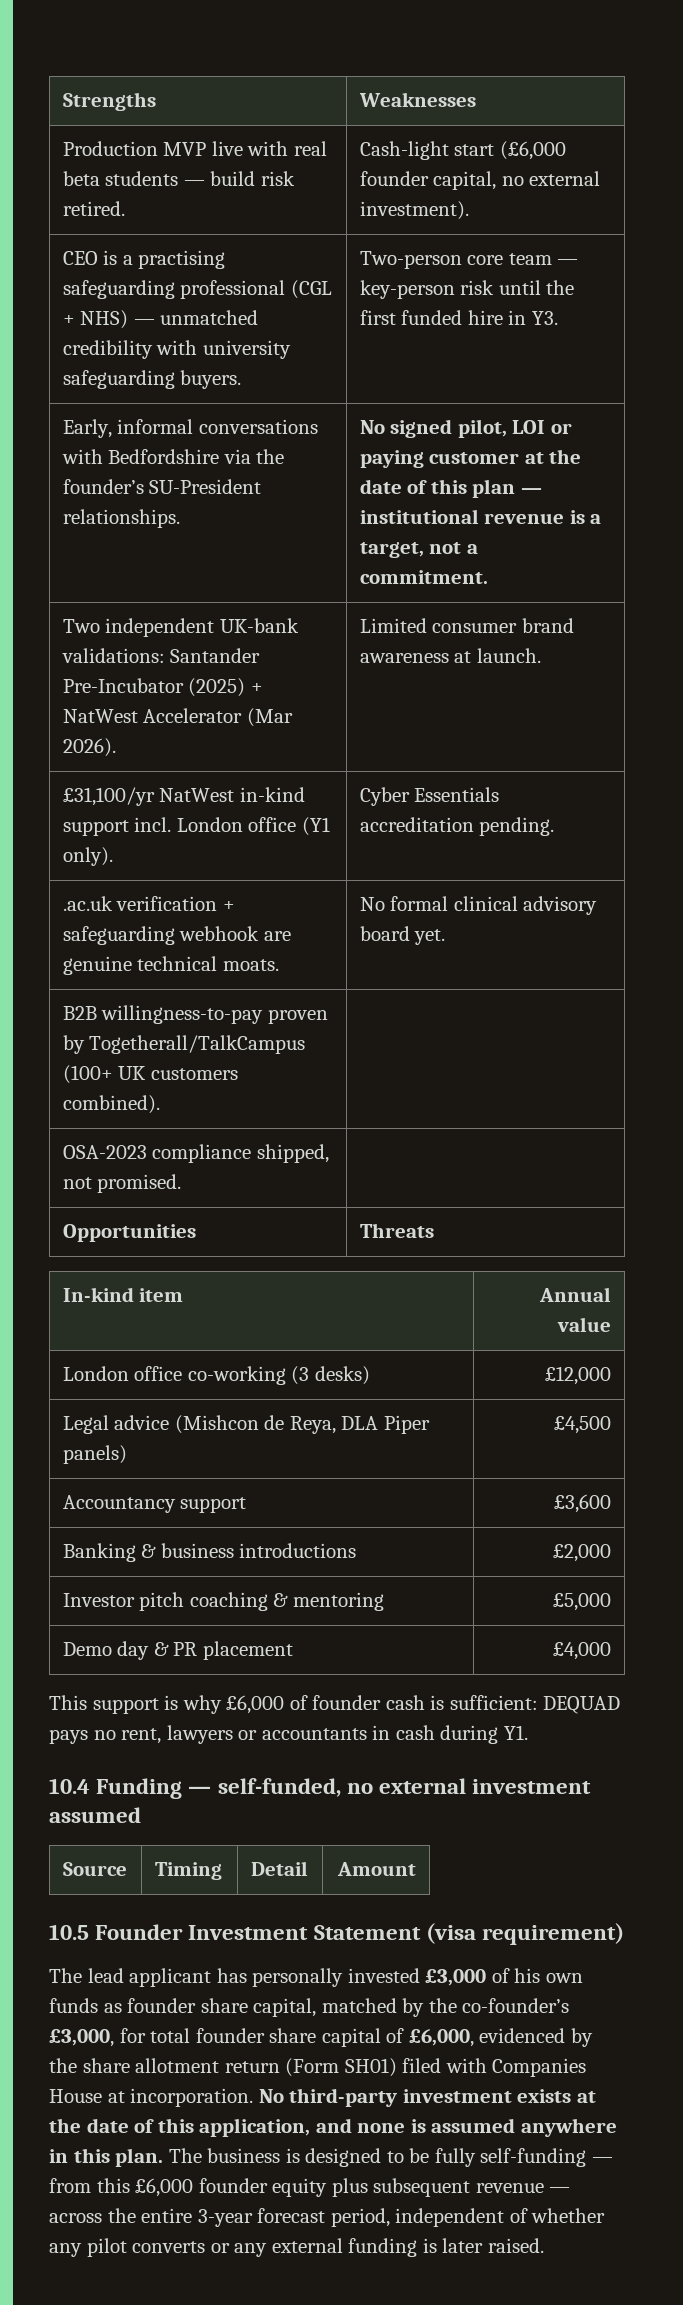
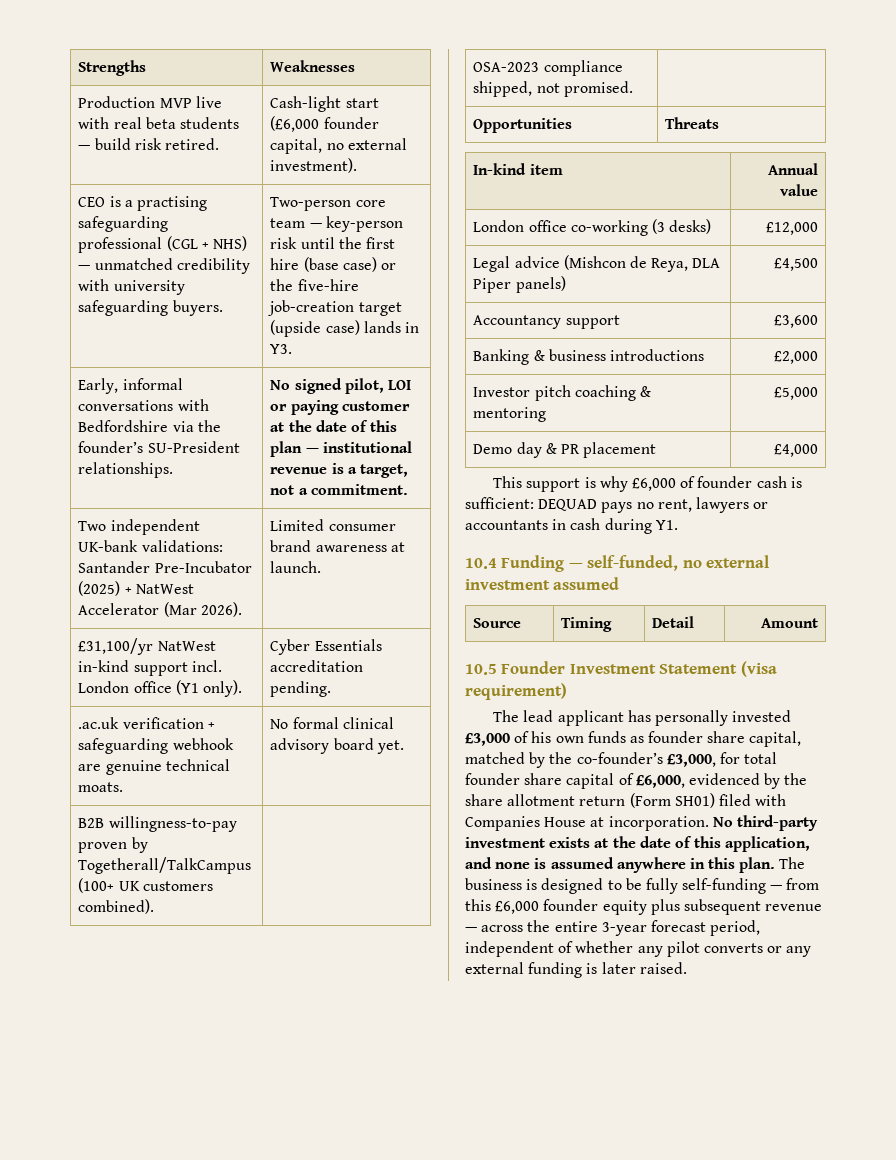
[401,310,503,325] funded hire -> [270,257,396,272] [270,279,359,291] [268,300,402,316] [270,320,401,337] hire (base case) or the five-hire job-creation target (upside case) lands

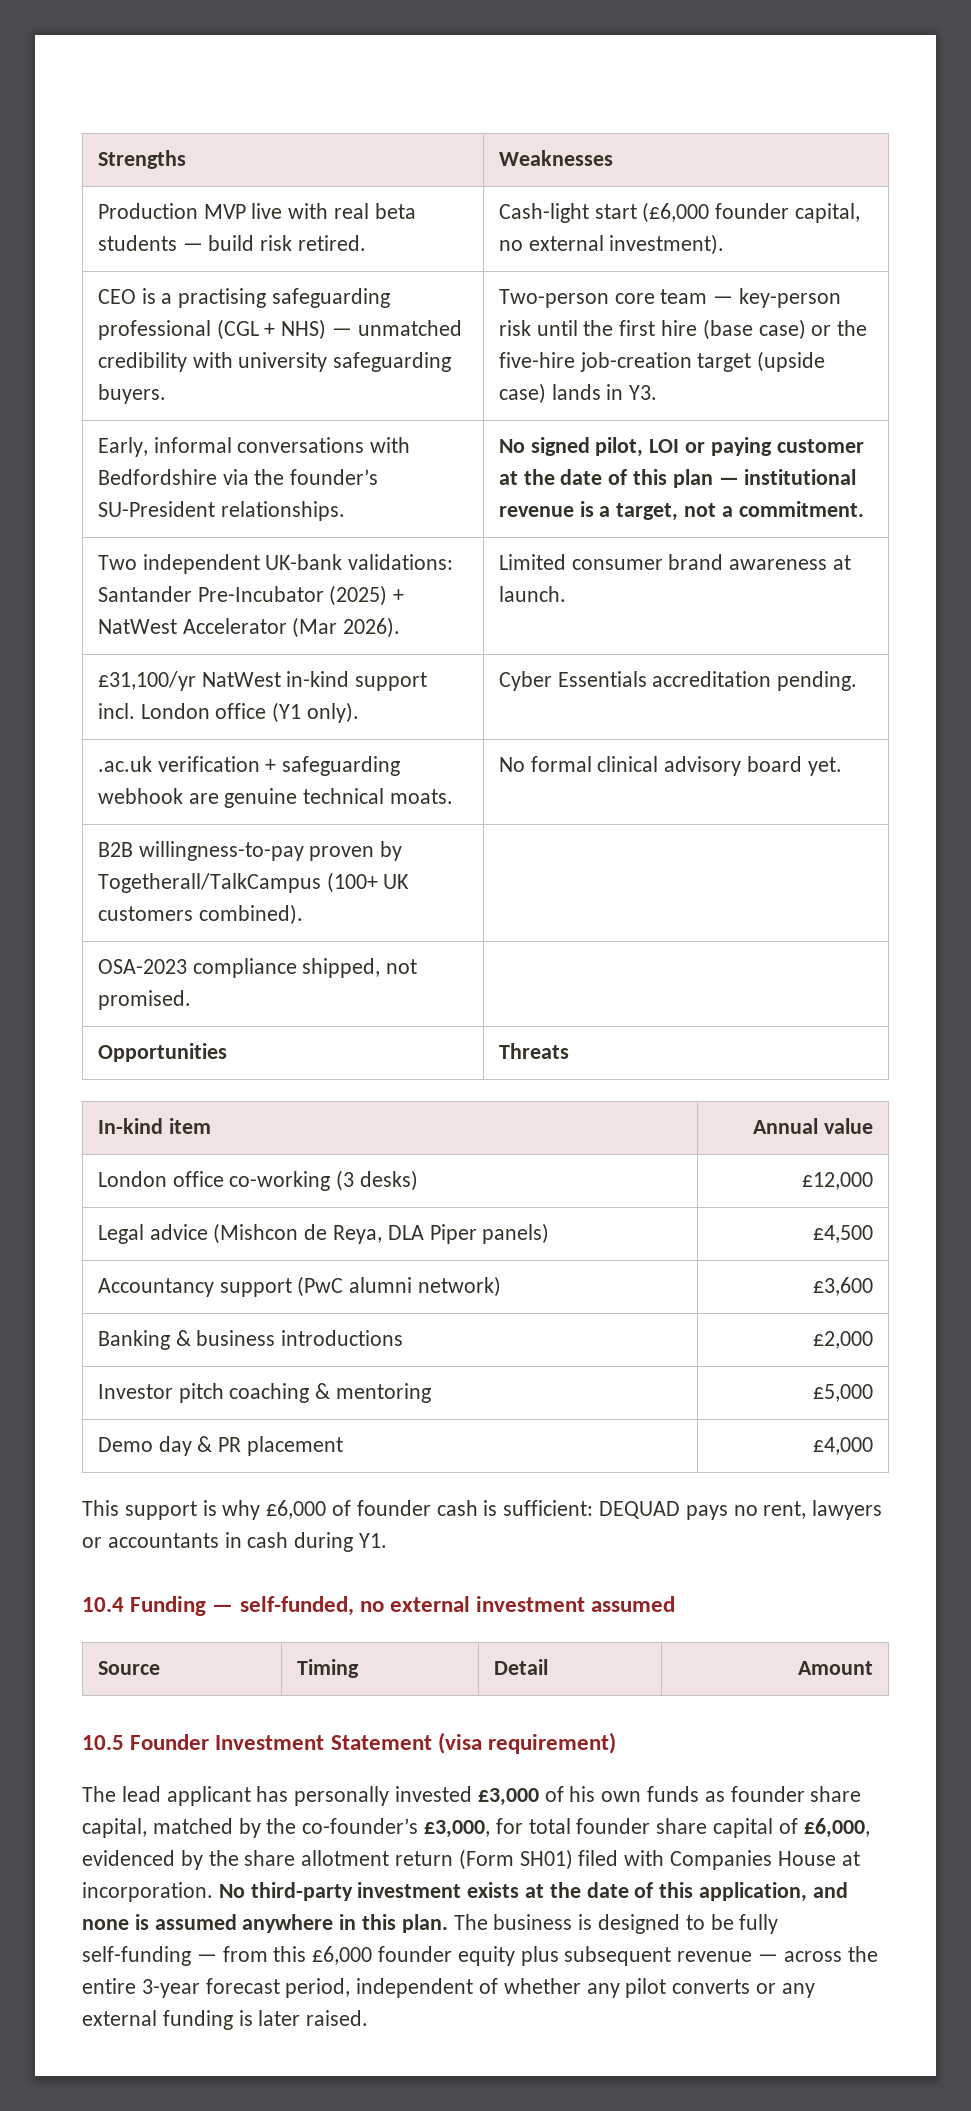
(620, 322) none -> [297,1276,501,1297] (PwC alumni network)

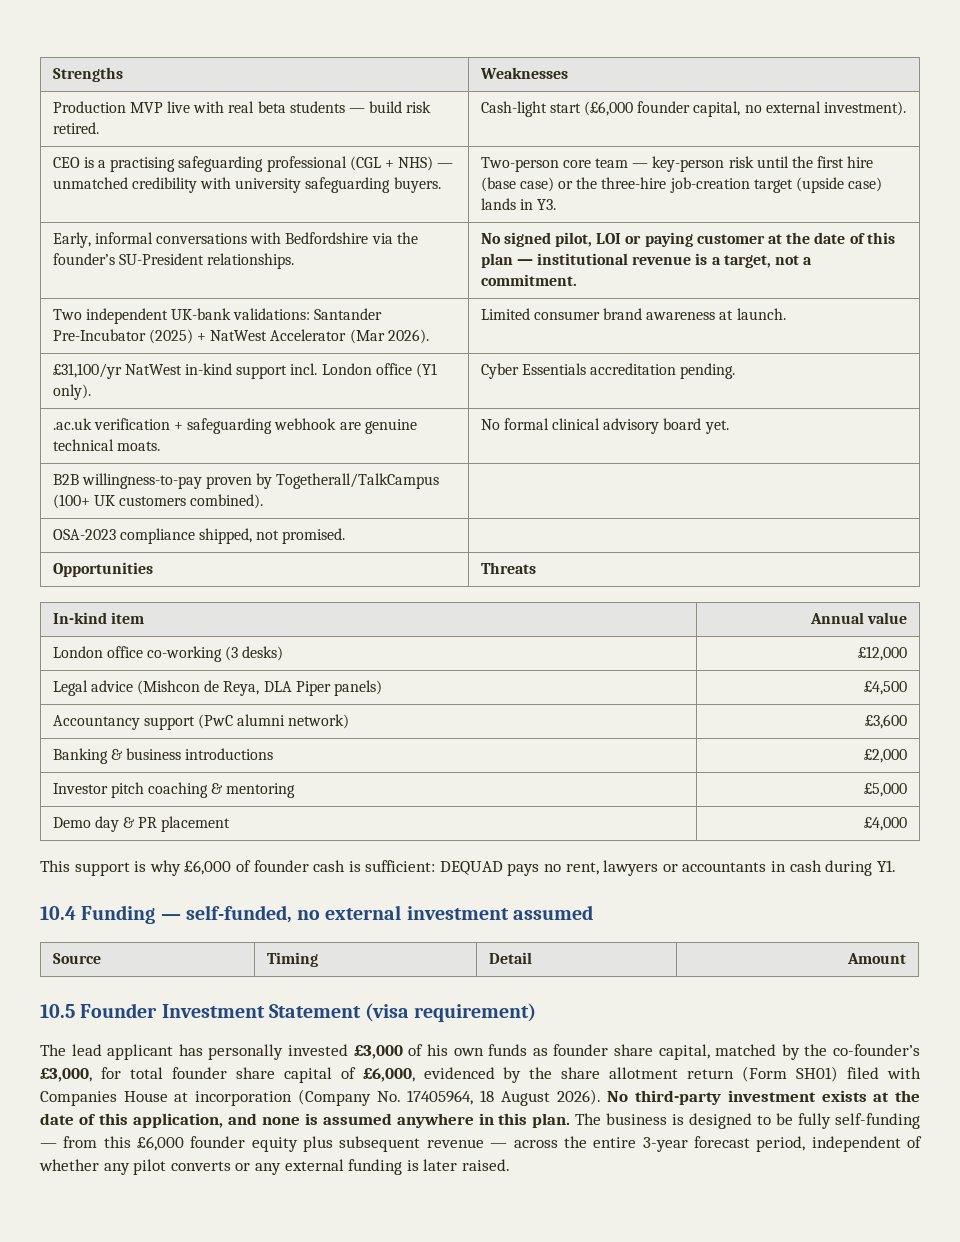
[498,352,575,368] five-hire -> [601,177,667,189] three-hire
[82,1882,213,1902] incorporation. -> [195,1089,601,1106] incorporation (Company No. 17405964, 18 August 2026).

